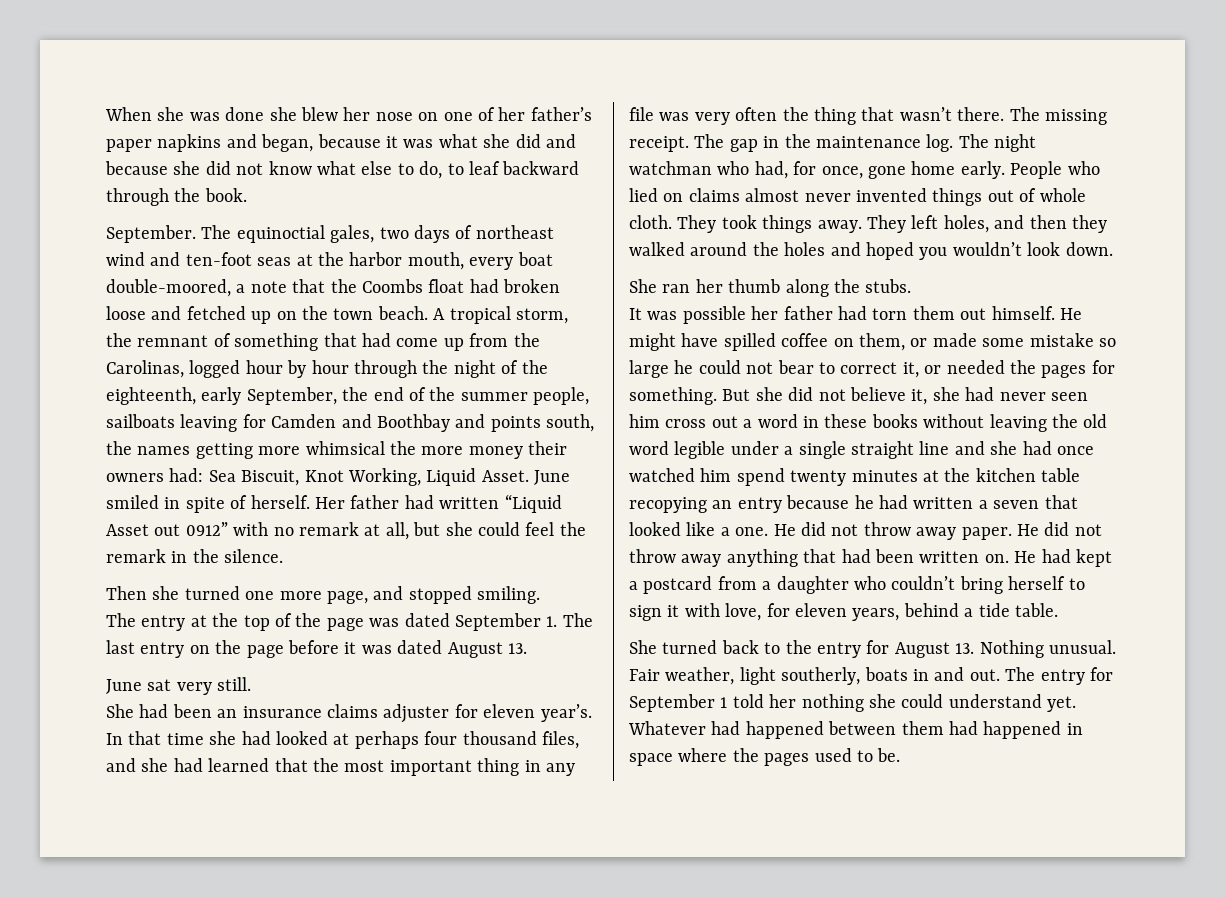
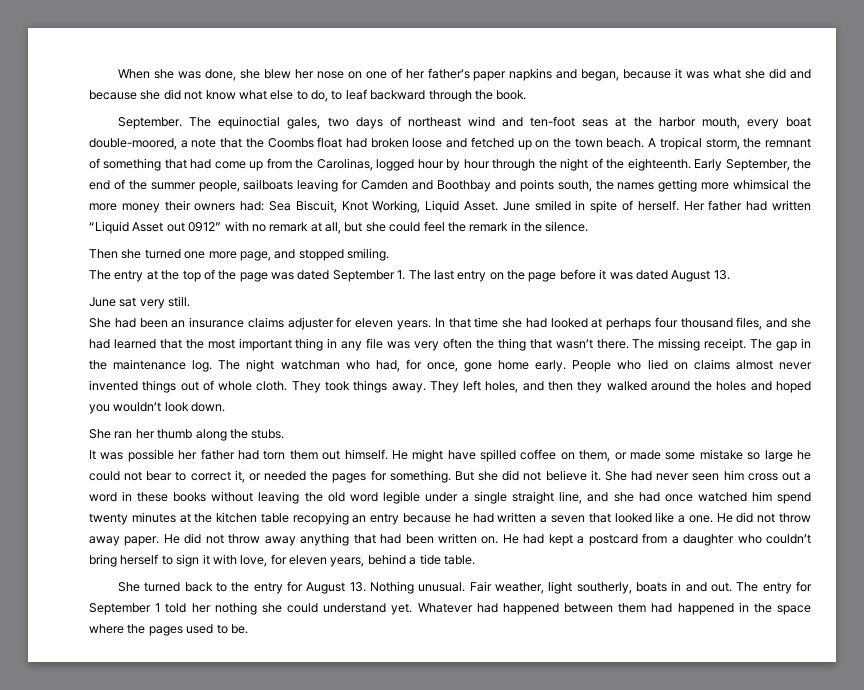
[225,107,265,121] done -> [204,69,236,81] done,
[106,387,242,405] eighteenth, early -> [627,158,723,171] eighteenth. Early
[540,704,592,722] year’s. -> [396,320,431,330] years.
[911,387,960,405] it, she -> [590,470,627,481] it. She
[919,441,950,455] line -> [559,491,583,504] line,
(1083, 729) none -> [753,603,772,613] the

